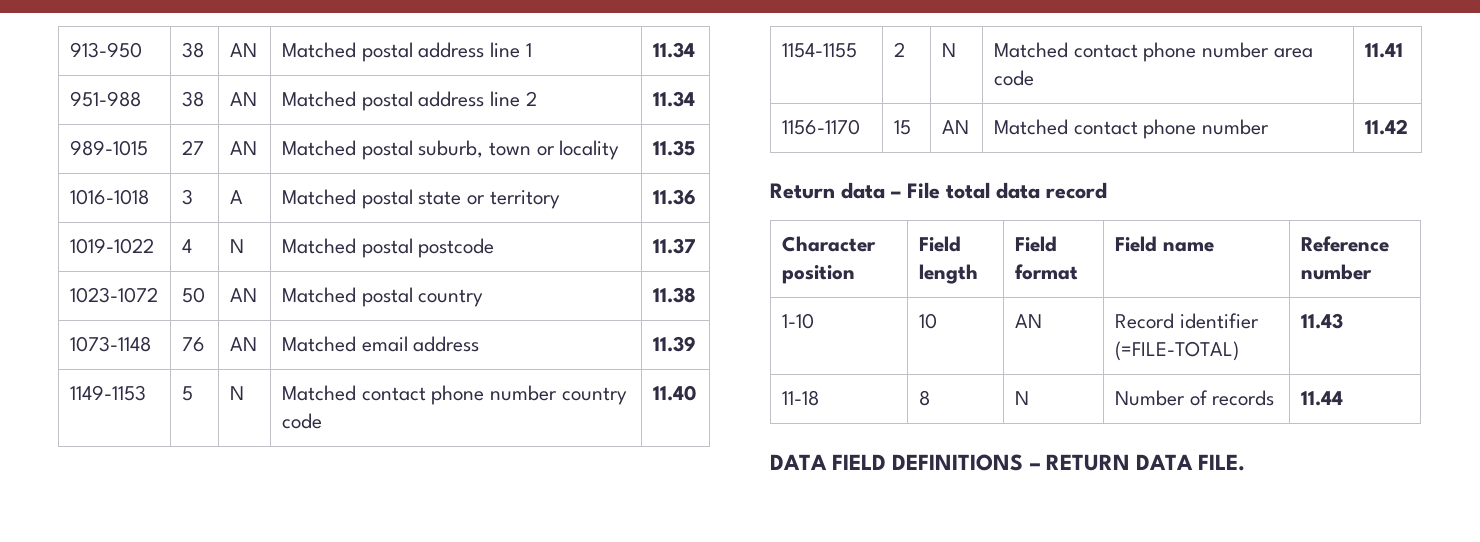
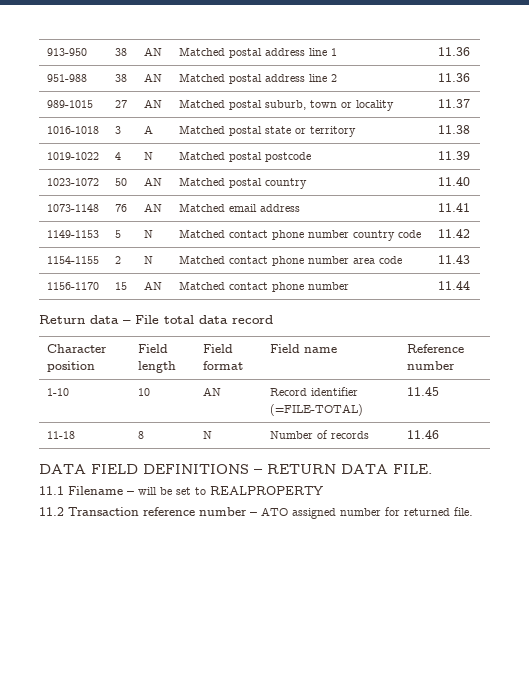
[652,42,695,58] 11.34 -> [437,47,470,56] 11.36
[652,91,695,107] 11.34 -> [437,73,470,82] 11.36
[652,140,695,156] 11.35 -> [437,99,470,108] 11.37
[652,189,696,205] 11.36 -> [437,125,470,134] 11.38
[652,238,695,254] 11.37 -> [437,151,470,160] 11.39
[652,287,696,303] 11.38 -> [437,177,470,186] 11.40
[652,336,696,352] 11.39 -> [437,203,470,212] 11.41
[652,385,696,401] 11.40 -> [437,229,470,238] 11.42
[1364,43,1403,58] 11.41 -> [437,255,470,264] 11.43
[1364,119,1408,135] 11.42 -> [437,281,470,290] 11.44
[1300,313,1343,329] 11.43 -> [406,387,439,396] 11.45
[1300,391,1343,406] 11.44 -> [406,430,439,439] 11.46
(1246, 462) none -> [39,486,323,495] [39,507,473,519] // 11.1 Filename – will be set to REALPROPERTY // 11.2 Transaction reference number – ATO assigned number for returned file.

